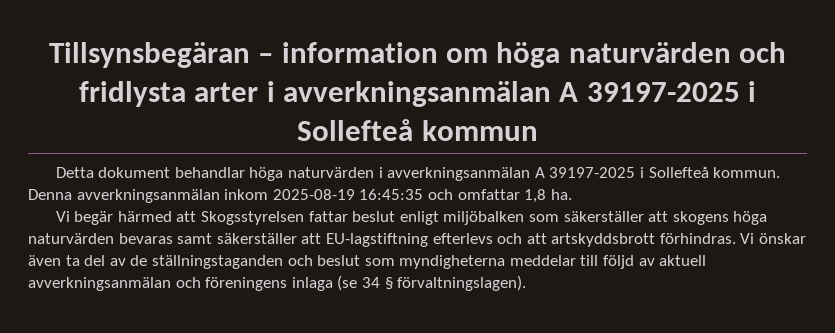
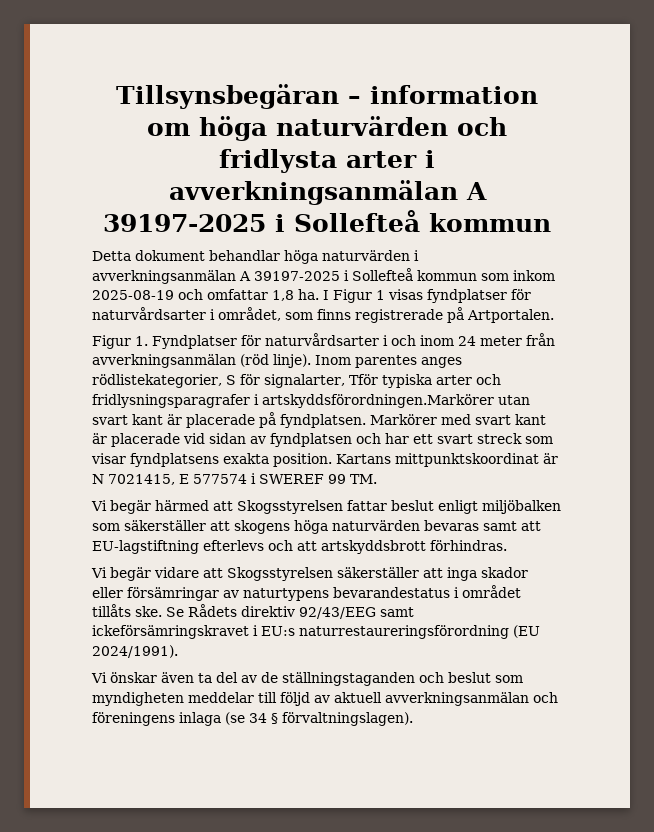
[713,167,781,178] [28,189,220,203] kommun. Denna avverkningsanmälan -> [417,270,509,281] kommun som
[359,189,424,200] 16:45:35 -> (174, 295) none
(572, 194) none -> [323,289,531,303] [92,307,554,323] [92,333,555,349] [92,354,462,368] [92,374,501,388] [92,394,530,408] [92,412,546,428] [92,433,553,447] [91,453,558,467] [92,473,377,485] I Figur 1 visas fyndplatser för naturvårdsarter i området, som finns registrerade på Artportalen. // Figur 1. Fyndplatser för naturvårdsarter i och inom 24 meter från avverkningsanmälan (röd linje). Inom parentes anges rödlistekategorier, S för signalarter, Tför typiska arter och fridlysningsparagrafer i artskyddsförordningen.Markörer utan svart kant är placerade på fyndplatsen. Markörer med svart kant är placerade vid sidan av fyndplatsen och har ett svart streck som visar fyndplatsens exakta position. Kartans mittpunktskoordinat är N 7021415, E 577574 i SWEREF 99 TM.
[216,233,297,244] säkerställer -> (517, 526) none
(736, 238) none -> [91,567,528,581] [92,585,521,601] [92,604,414,619] [92,625,540,639] [92,645,178,658] // Vi begär vidare att Skogsstyrelsen säkerställer att inga skador eller försämringar av naturtypens bevarandestatus i området tillåts ske. Se Rådets direktiv 92/43/EEG samt ickeförsämringskravet i EU:s naturrestaureringsförordning (EU 2024/1991). //
[399,255,506,269] myndigheterna -> [92,692,184,706] myndigheten

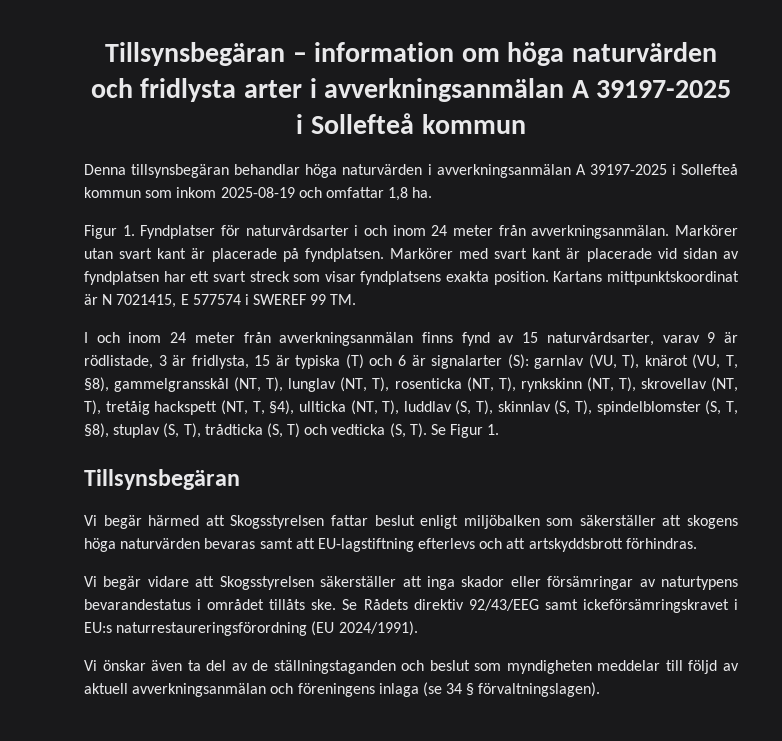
[92,250,205,261] Detta dokument -> [84,164,230,178] Denna tillsynsbegäran
[323,289,531,303] [92,307,554,323] I Figur 1 visas fyndplatser för naturvårdsarter i området, som finns registrerade på Artportalen. -> (433, 192) none
[92,354,462,368] [92,374,501,388] [92,394,494,408] avverkningsanmälan (röd linje). Inom parentes anges rödlistekategorier, S för signalarter, Tför typiska arter och fridlysningsparagrafer i artskyddsförordningen.Markörer -> [531,225,739,239] avverkningsanmälan. Markörer
[356,433,381,444] och -> (159, 278) none
(377, 479) none -> [84,332,738,346] [84,354,738,369] [84,377,738,392] [84,400,738,415] [84,423,500,438] [84,469,240,490] // I och inom 24 meter från avverkningsanmälan finns fynd av 15 naturvårdsarter, varav 9 är rödlistade, 3 är fridlysta, 15 är typiska (T) och 6 är signalarter (S): garnlav (VU, T), knärot (VU, T, §8), gammelgransskål (NT, T), lunglav (NT, T), rosenticka (NT, T), rynkskinn (NT, T), skrovellav (NT, T), tretåig hackspett (NT, T, §4), ullticka (NT, T), luddlav (S, T), skinnlav (S, T), spindelblomster (S, T, §8), stuplav (S, T), trådticka (S, T) och vedticka (S, T). Se Figur 1. // Tillsynsbegäran

